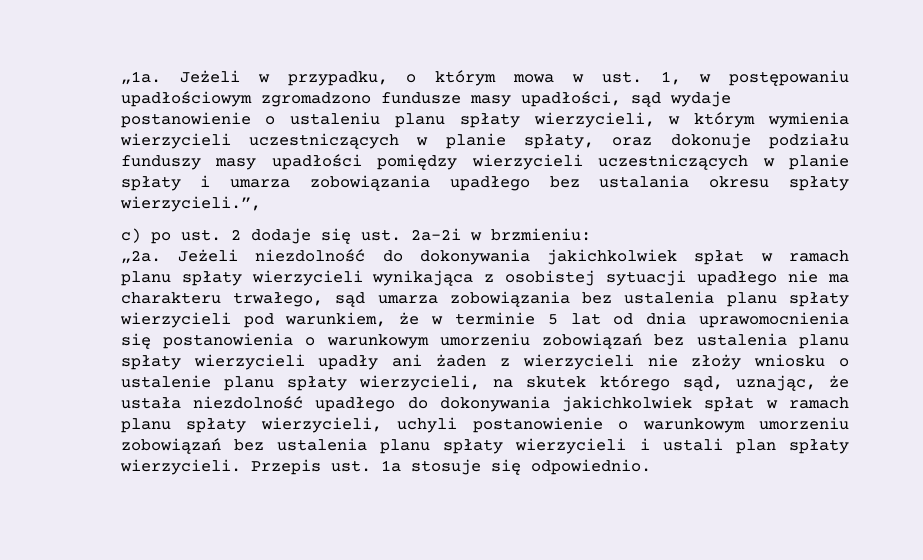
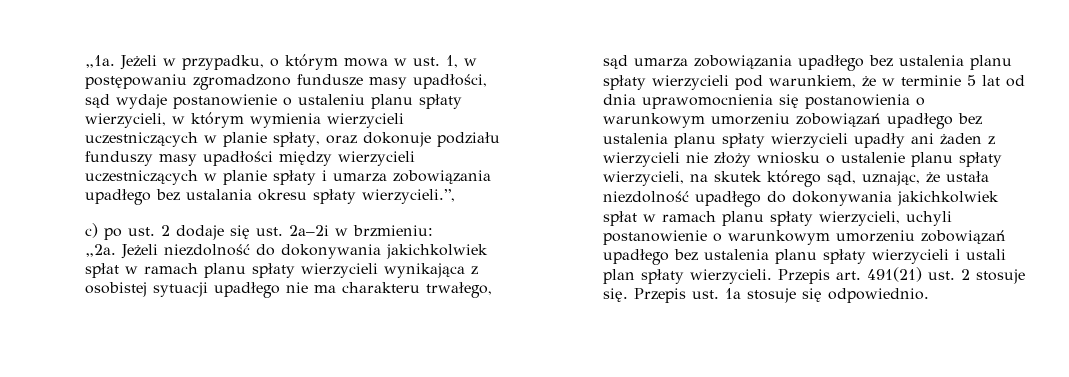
[120,91,252,107] upadłościowym -> (187, 81) none
[377,154,458,170] pomiędzy -> [278,151,332,166] między
(570, 299) none -> [797,55,864,71] upadłego
(643, 341) none -> [886,113,953,129] upadłego
(221, 446) none -> [602,249,669,265] upadłego
(321, 467) none -> [835,267,1025,284] [602,288,686,303] art. 491(21) ust. 2 stosuje się. Przepis

